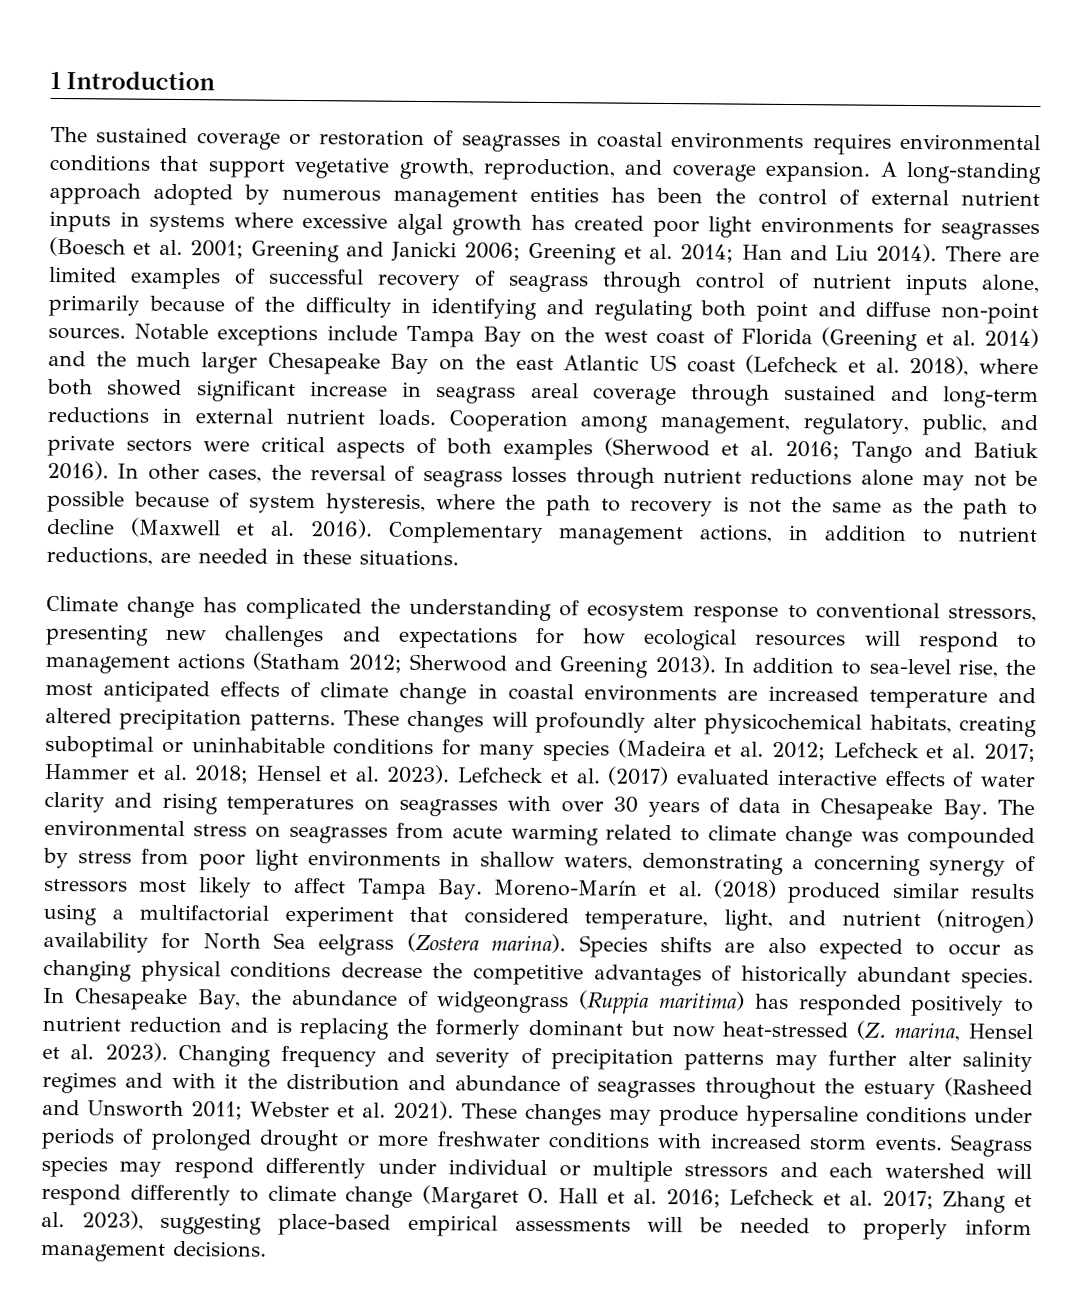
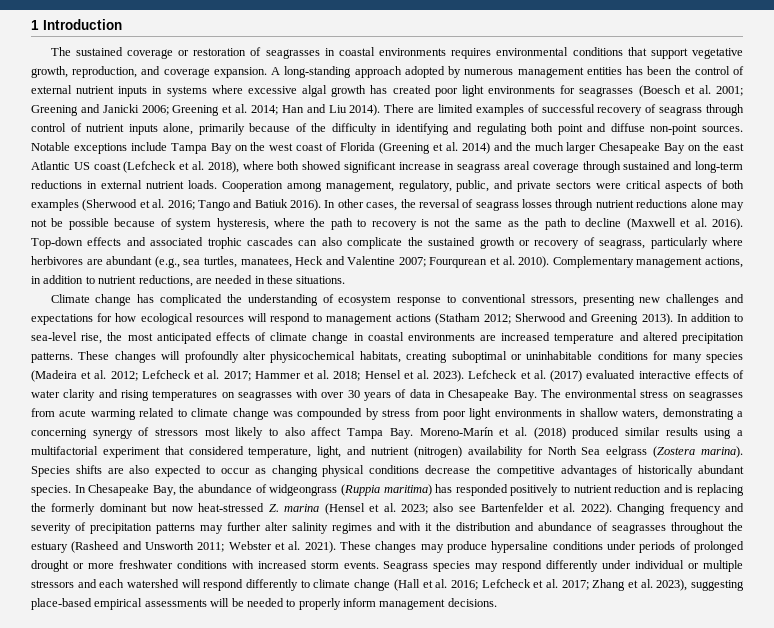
(373, 529) none -> [31,237,743,249] [31,256,550,268] Top-down effects and associated trophic cascades can also complicate the sustained growth or recovery of seagrass, particularly where herbivores are abundant (e.g., sea turtles, manatees, Heck and Valentine 2007; Fourqurean et al. 2010).
(283, 887) none -> [284,427,305,436] also
[856,1020,1033,1042] [42,1042,168,1062] (Z. marina, Hensel et al. 2023). -> [268,503,612,515] Z. marina (Hensel et al. 2023; also see Bartenfelder et al. 2022).
[421,1185,598,1209] (Margaret O. Hall -> [393,579,420,591] (Hall

